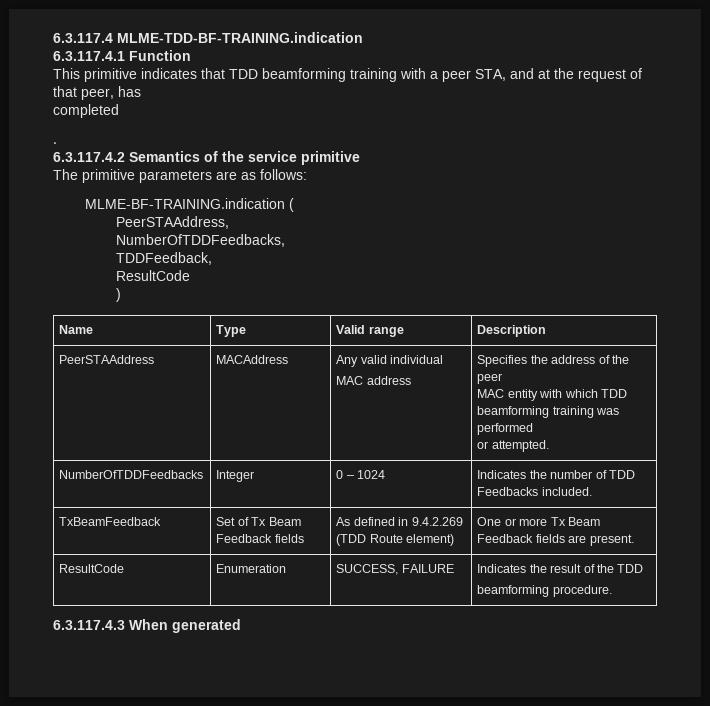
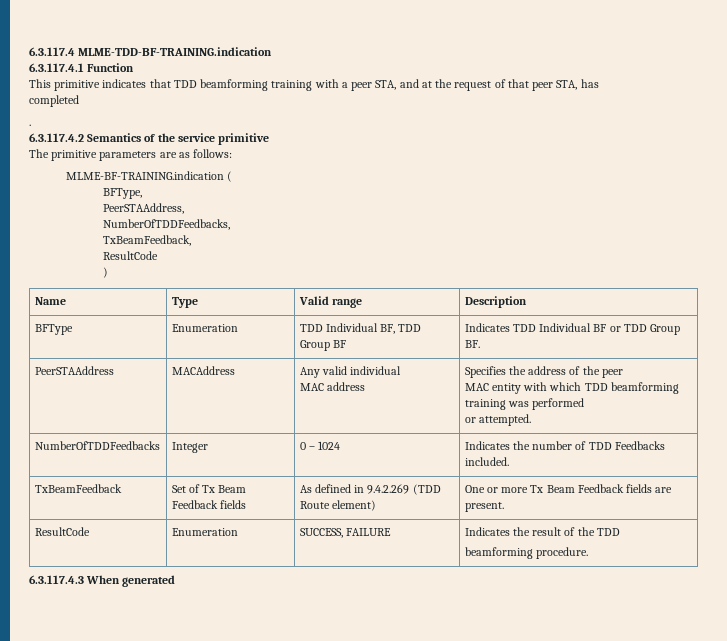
[81,88,114,100] peer, -> [532,80,578,91] peer STA,
(294, 205) none -> [102,188,142,199] // BFType,
[116,252,213,265] TDDFeedback, -> [102,235,191,246] TxBeamFeedback,
(547, 331) none -> [34,324,73,335] [171,324,238,332] [299,323,422,334] [299,340,346,351] [464,323,681,335] [464,340,480,348] // BFType | Enumeration | TDD Individual BF, TDD Group BF | Indicates TDD Individual BF or TDD Group BF.

